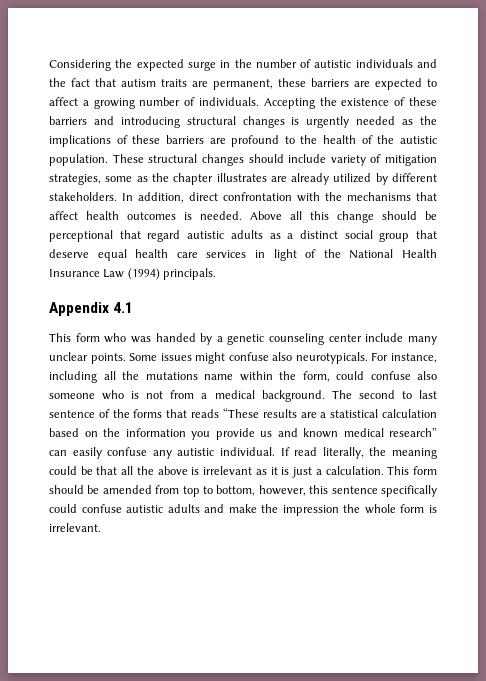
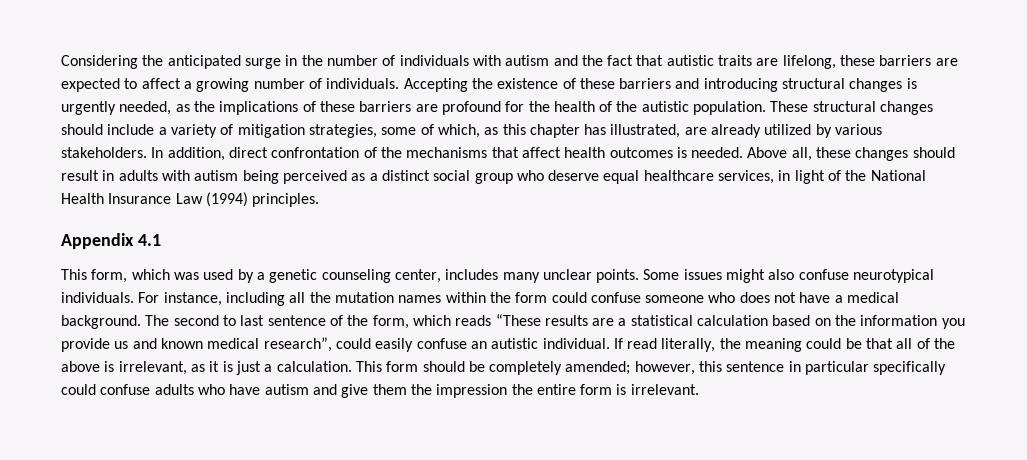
[136,59,184,71] expected -> [167,55,241,69] anticipated
[314,59,413,68] autistic individuals -> [399,55,550,66] individuals with autism
[121,79,156,87] autism -> [666,55,714,66] autistic
[213,79,273,90] permanent, -> [782,55,836,69] lifelong,
[356,116,396,125] needed -> [119,101,172,115] needed,
[284,136,295,144] to -> [505,101,525,112] for
(327, 158) none -> [158,127,167,135] a
[136,173,267,185] as the chapter illustrates -> [420,124,681,138] of which, as this chapter has illustrated,
[392,173,438,182] different -> [835,124,883,135] various
[297,192,320,202] with -> [363,147,377,158] of
[290,211,437,223] [49,230,263,242] all this change should be perceptional that regard autistic adults -> [791,147,955,161] [61,170,347,184] all, these changes should result in adults with autism being perceived
[415,230,437,239] that -> [516,170,544,181] who
[135,249,247,258] health care services -> [643,170,775,184] healthcare services,
[163,268,217,280] principals. -> [252,193,320,207] principles.
[75,333,196,343] form who was handed -> [91,269,234,283] form, which was used
[328,333,404,342] center include -> [394,269,499,283] center, includes
[228,352,368,364] confuse also neurotypicals. -> [768,269,935,283] [61,292,134,303] also confuse neurotypical individuals.
[145,372,233,380] mutations name -> [334,292,442,303] mutation names
[302,371,437,382] form, could confuse also -> [515,292,641,303] form could confuse
[131,390,195,399] is not from -> [739,292,831,303] does not have
[133,409,188,418] forms that -> [372,315,451,329] form, which
[389,428,437,437] [49,450,67,456] research” can -> [263,337,371,352] research”, could
[152,450,172,459] any -> [470,341,487,349] an
(134, 470) none -> [916,338,930,349] of
[203,466,253,475] irrelevant -> [118,361,187,375] irrelevant,
[102,485,256,497] amended from top to bottom, -> [489,361,631,375] completely amended;
(378, 490) none -> [788,361,870,375] in particular
[126,504,257,513] autistic adults and make -> [154,384,407,398] adults who have autism and give them
[364,504,396,514] whole -> [536,384,576,395] entire

